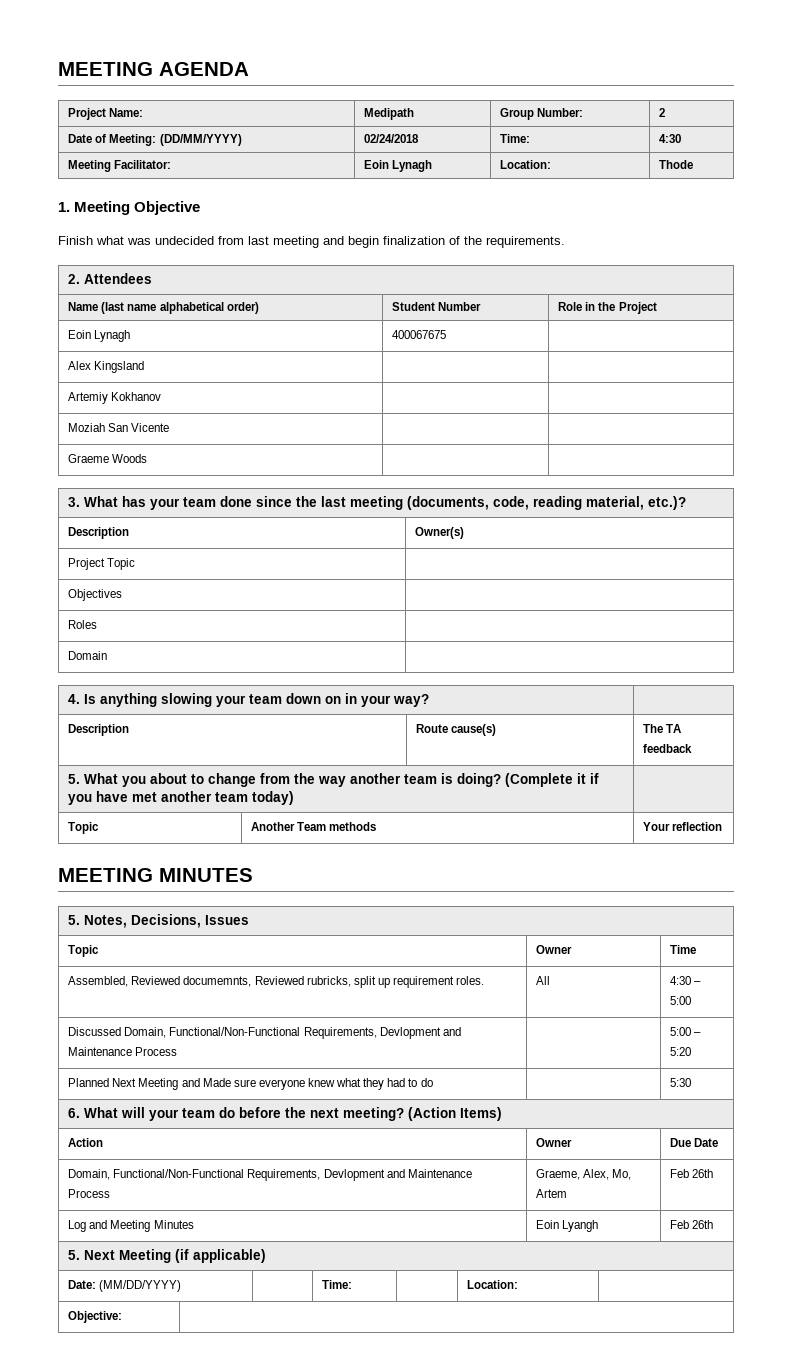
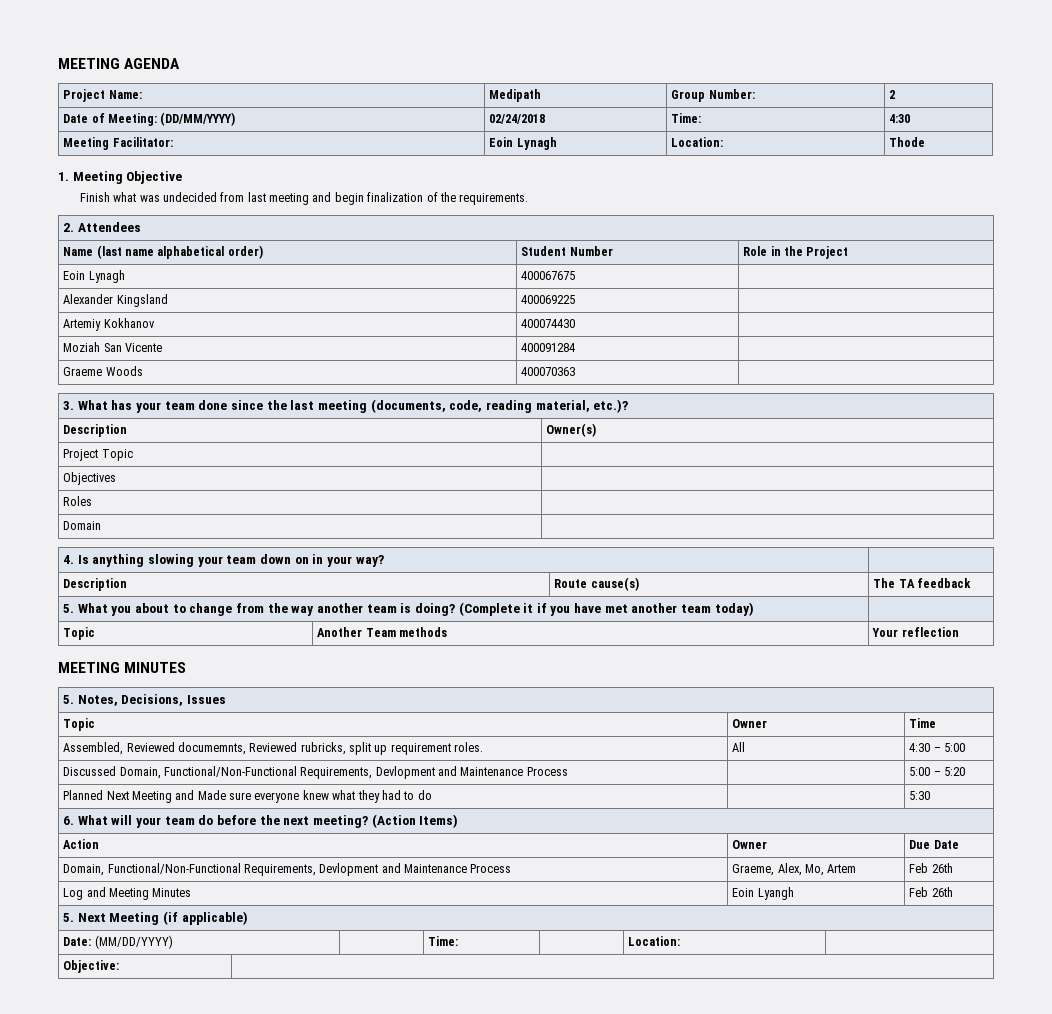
[68,361,92,370] Alex -> [63,294,114,304] Alexander
(145, 367) none -> [521,295,576,304] 400069225
(162, 396) none -> [521,319,576,328] 400074430
(170, 427) none -> [521,343,576,352] 400091284
(148, 458) none -> [521,367,576,376] 400070363

